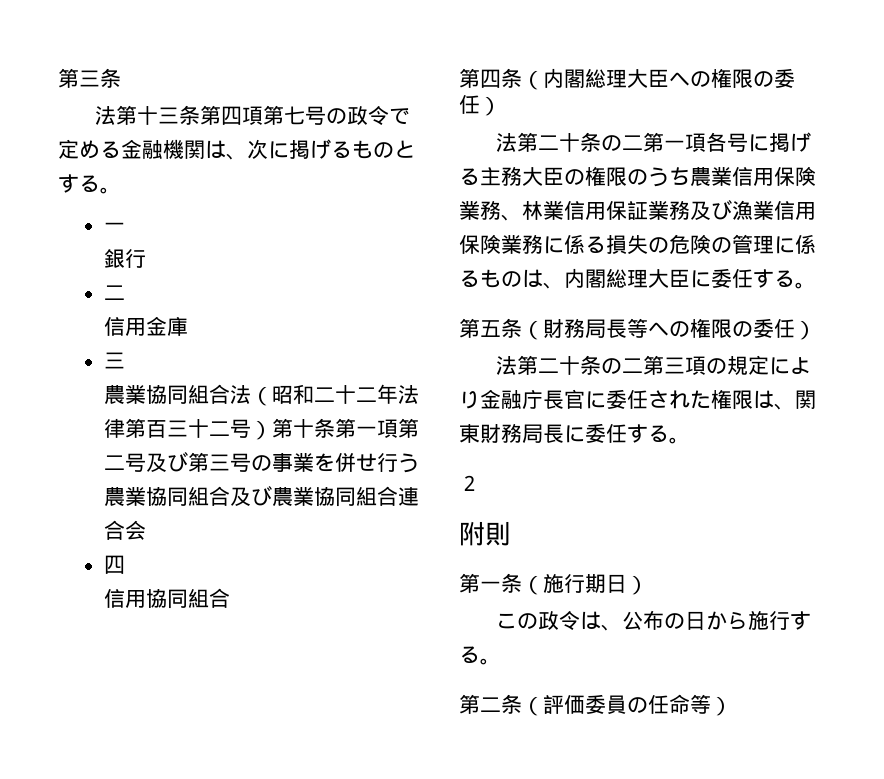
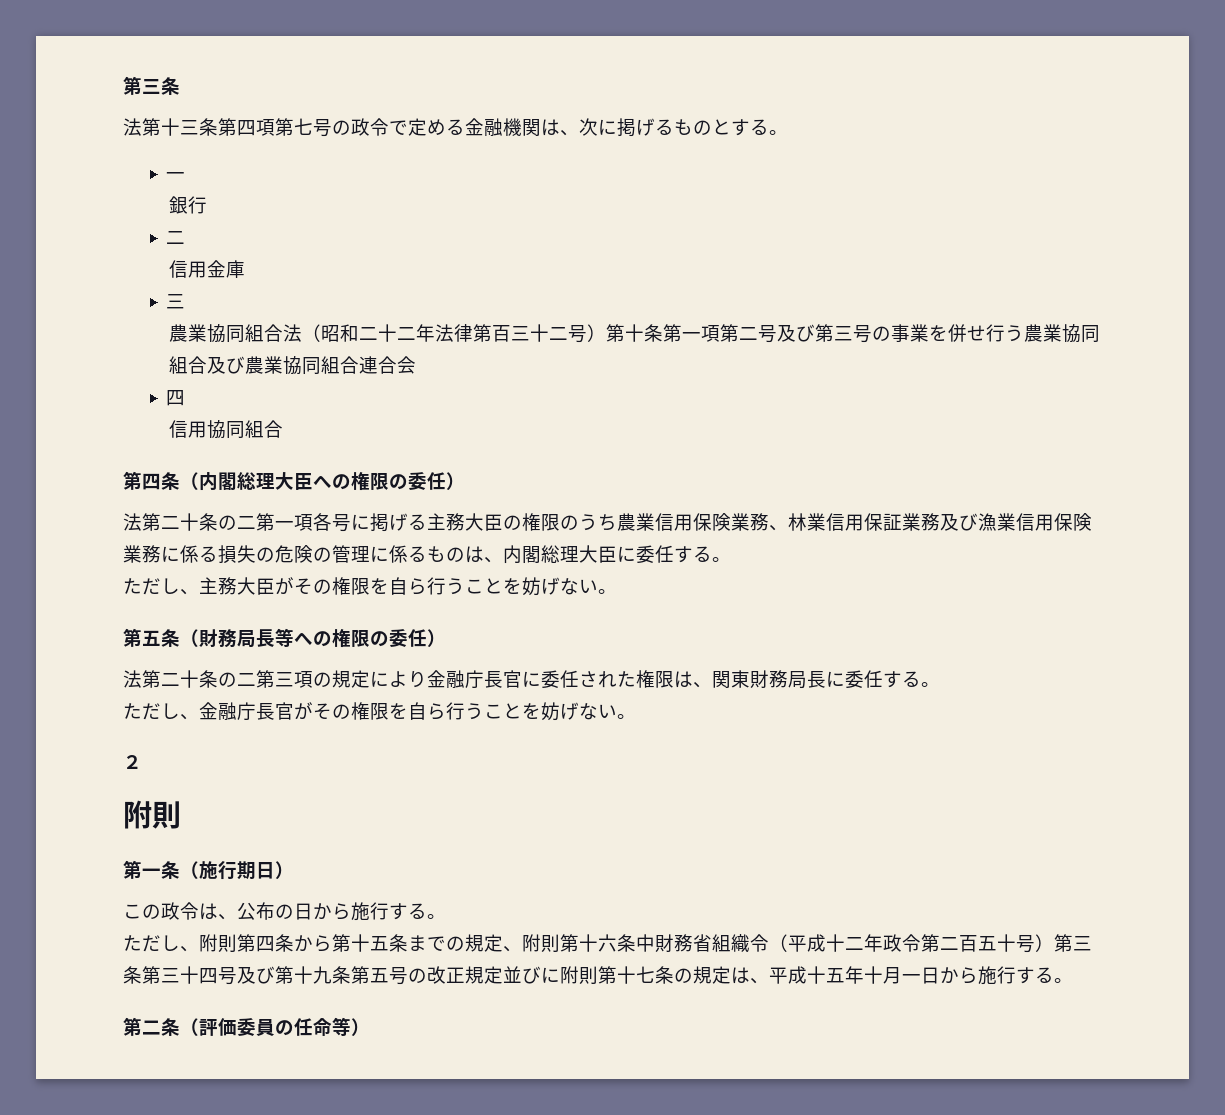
(816, 285) none -> [123,577,617,596] // ただし、主務大臣がその権限を自ら行うことを妨げない。
(690, 440) none -> [123,702,636,721] // ただし、金融庁長官がその権限を自ら行うことを妨げない。
(501, 661) none -> [123,934,1092,953] [123,966,1073,985] // ただし、附則第四条から第十五条までの規定、附則第十六条中財務省組織令（平成十二年政令第二百五十号）第三条第三十四号及び第十九条第五号の改正規定並びに附則第十七条の規定は、平成十五年十月一日から施行する。

